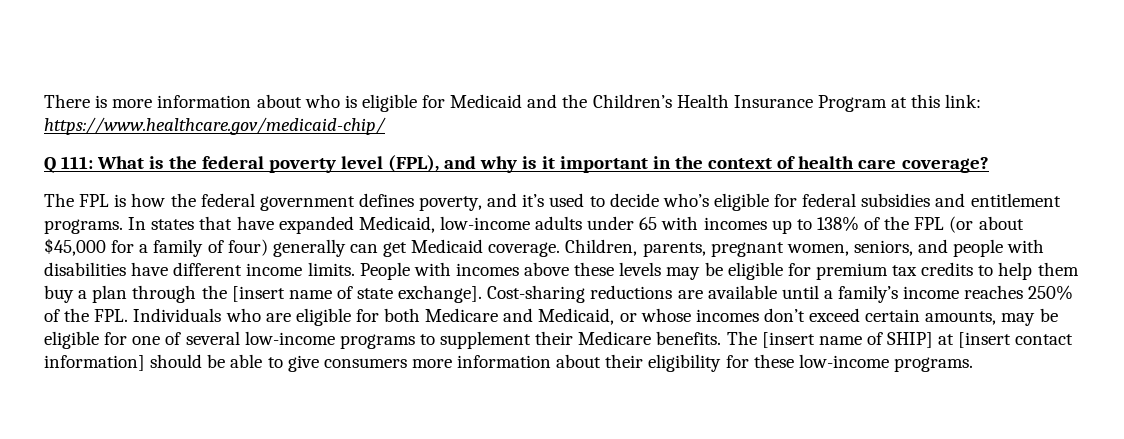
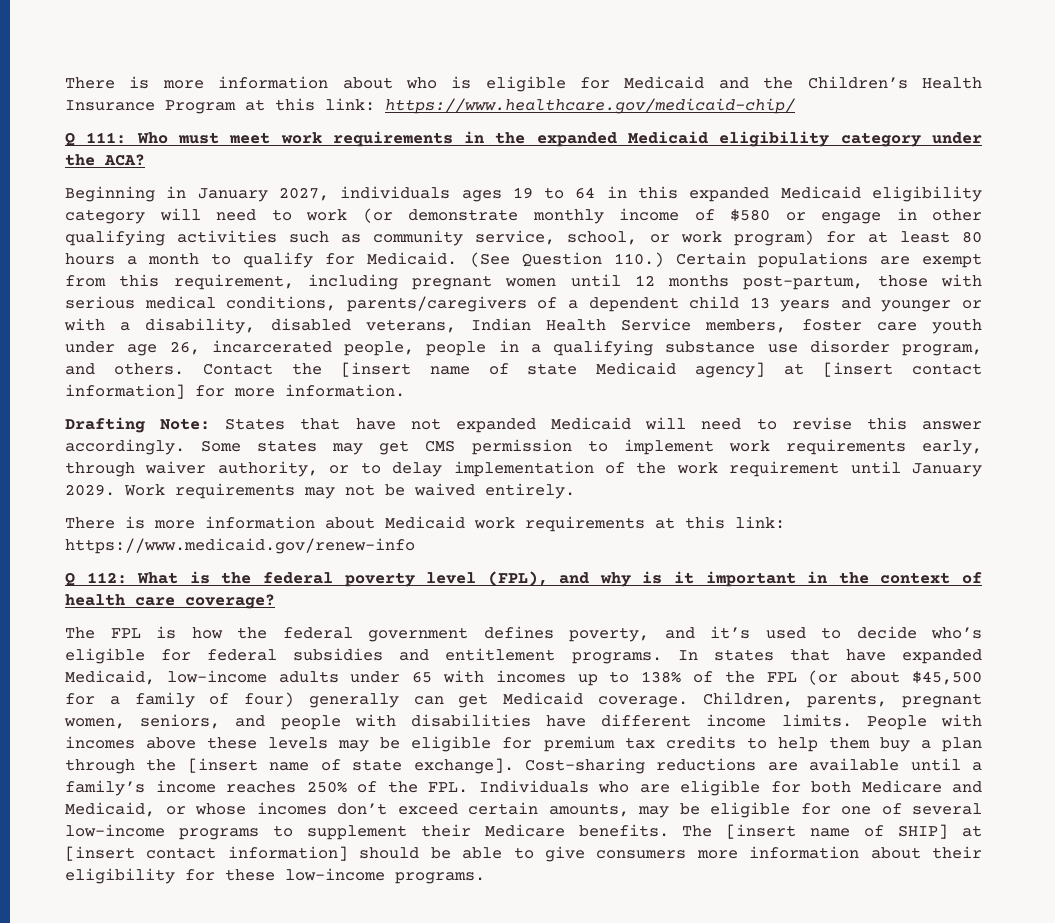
(94, 162) none -> [136,131,982,147] [65,154,145,166] [65,186,982,202] [65,208,982,224] [65,230,983,246] [65,252,983,268] [65,274,982,290] [65,296,983,312] [64,318,982,334] [65,340,982,356] [65,362,982,378] [65,384,405,399] [65,417,983,433] [65,439,982,455] [65,461,982,477] [65,483,575,499] [65,516,785,532] [65,538,415,554] [65,572,127,586] Who must meet work requirements in the expanded Medicaid eligibility category under the ACA? // Beginning in January 2027, individuals ages 19 to 64 in this expanded Medicaid eligibility category will need to work (or demonstrate monthly income of $580 or engage in other qualifying activities such as community service, school, or work program) for at least 80 hours a month to qualify for Medicaid. (See Question 110.) Certain populations are exempt from this requirement, including pregnant women until 12 months post-partum, those with serious medical conditions, parents/caregivers of a dependent child 13 years and younger or with a disability, disabled veterans, Indian Health Service members, foster care youth under age 26, incarcerated people, people in a qualifying substance use disorder program, and others. Contact the [insert name of state Medicaid agency] at [insert contact information] for more information. // Drafting Note: States that have not expanded Medicaid will need to revise this answer accordingly. Some states may get CMS permission to implement work requirements early, through waiver authority, or to delay implementation of the work requirement until January 2029. Work requirements may not be waived entirely. // There is more information about Medicaid work requirements at this link: https://www.medicaid.gov/renew-info // Q 112:
[44,238,106,256] $45,000 -> [911,671,982,685] $45,500

